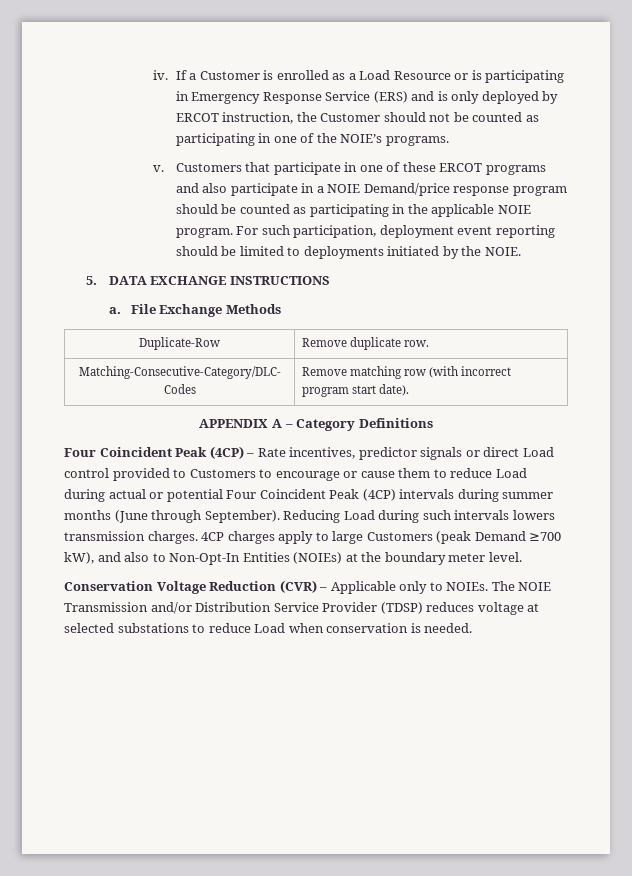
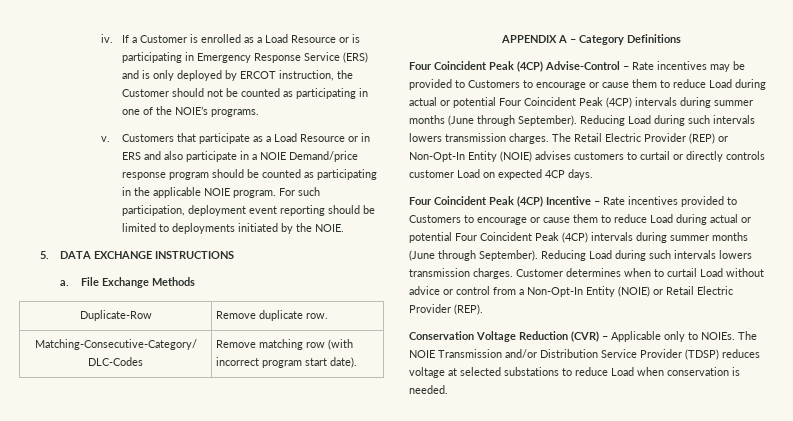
[344,162,546,175] in one of these ERCOT programs -> [252,133,370,142] [121,152,141,160] as a Load Resource or in ERS
[246,447,554,460] [64,468,109,478] – Rate incentives, predictor signals or direct Load control -> [545,61,745,72] Advise-Control – Rate incentives may be
[201,531,562,544] [64,552,522,565] 4CP charges apply to large Customers (peak Demand ≥700 kW), and also to Non-Opt-In Entities (NOIEs) at the boundary meter level. -> [552,133,728,144] [409,151,765,162] [409,169,593,180] [409,196,737,207] [409,214,751,225] [409,232,748,243] [409,250,752,261] [409,268,764,279] [409,286,733,297] [409,304,483,315] The Retail Electric Provider (REP) or Non-Opt-In Entity (NOIE) advises customers to curtail or directly controls customer Load on expected 4CP days. // Four Coincident Peak (4CP) Incentive – Rate incentives provided to Customers to encourage or cause them to reduce Load during actual or potential Four Coincident Peak (4CP) intervals during summer months (June through September). Reducing Load during such intervals lowers transmission charges. Customer determines when to curtail Load without advice or control from a Non-Opt-In Entity (NOIE) or Retail Electric Provider (REP).

